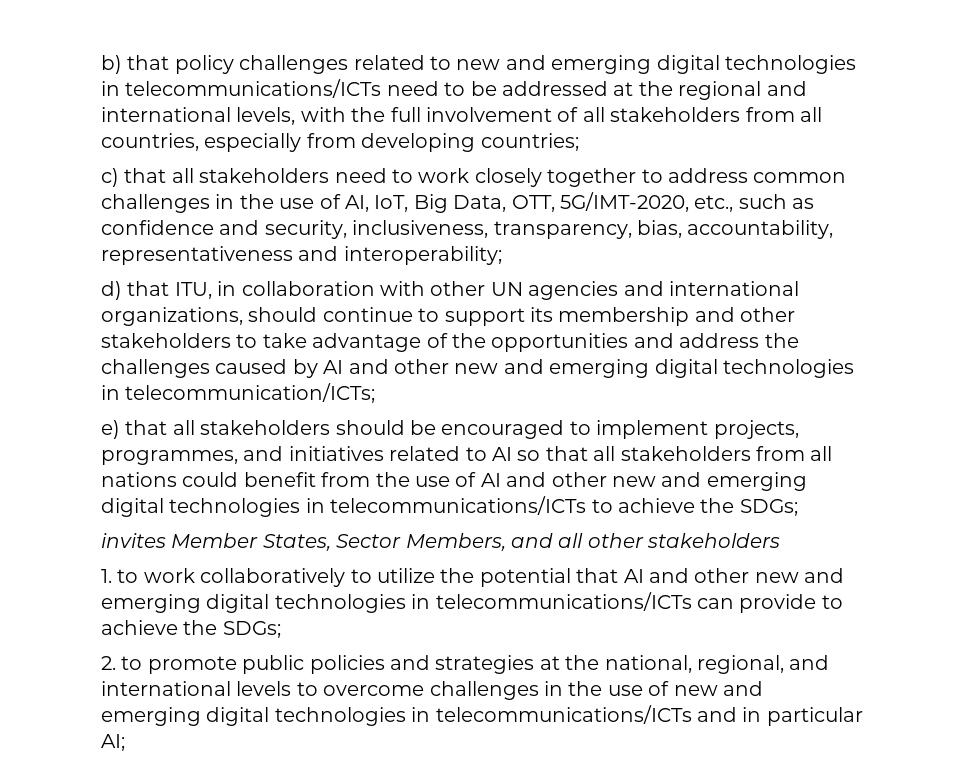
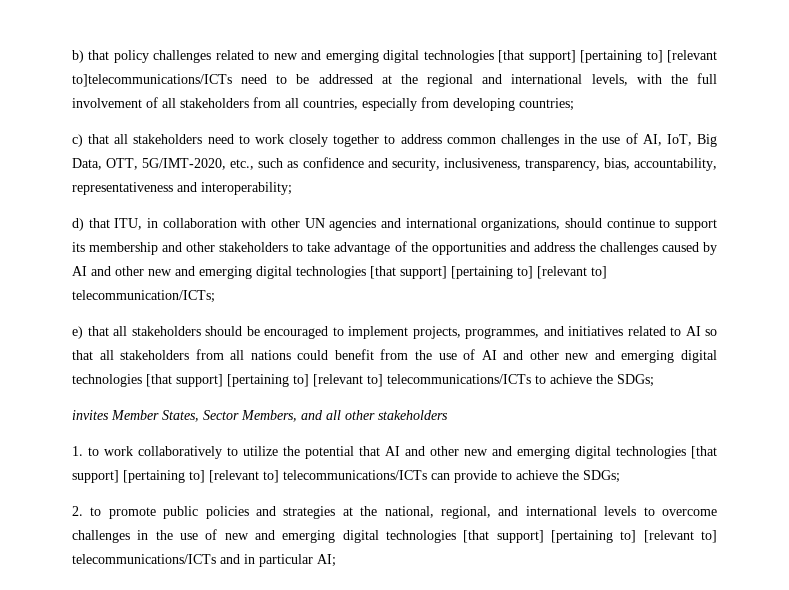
[101,79,382,98] in telecommunications/ICTs -> [498,50,717,63] [72,74,232,87] [that support] [pertaining to] [relevant to]telecommunications/ICTs
[101,385,120,400] in -> [370,266,607,279] [that support] [pertaining to] [relevant to]
[305,498,325,513] in -> [146,374,383,387] [that support] [pertaining to] [relevant to]
[411,594,431,609] in -> [691,446,717,459] [72,470,279,483] [that support] [pertaining to] [relevant to]
[411,707,431,722] in -> [463,530,718,543] [that support] [pertaining to] [relevant to]

